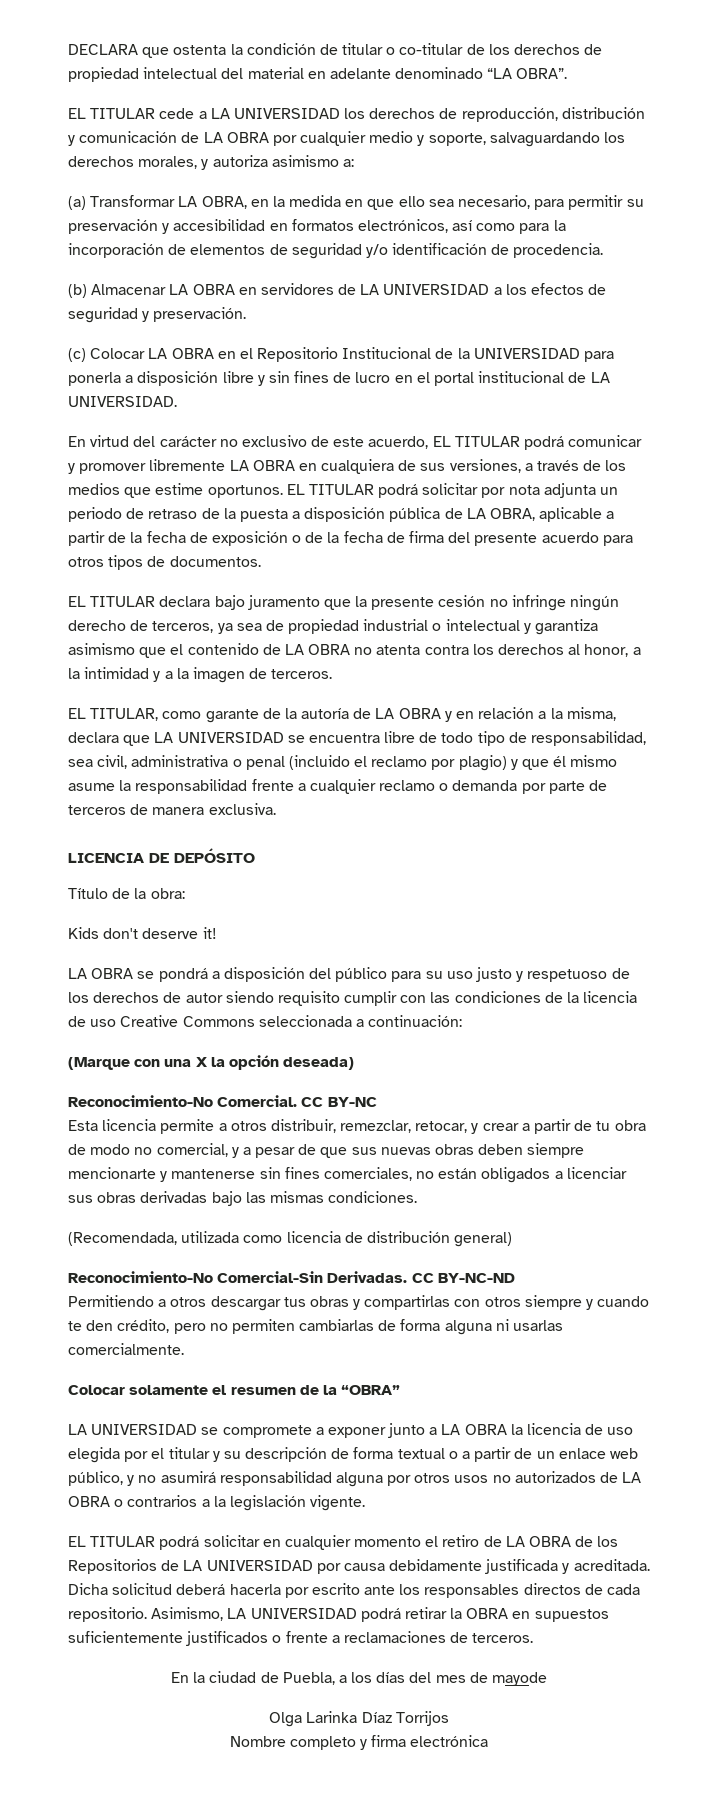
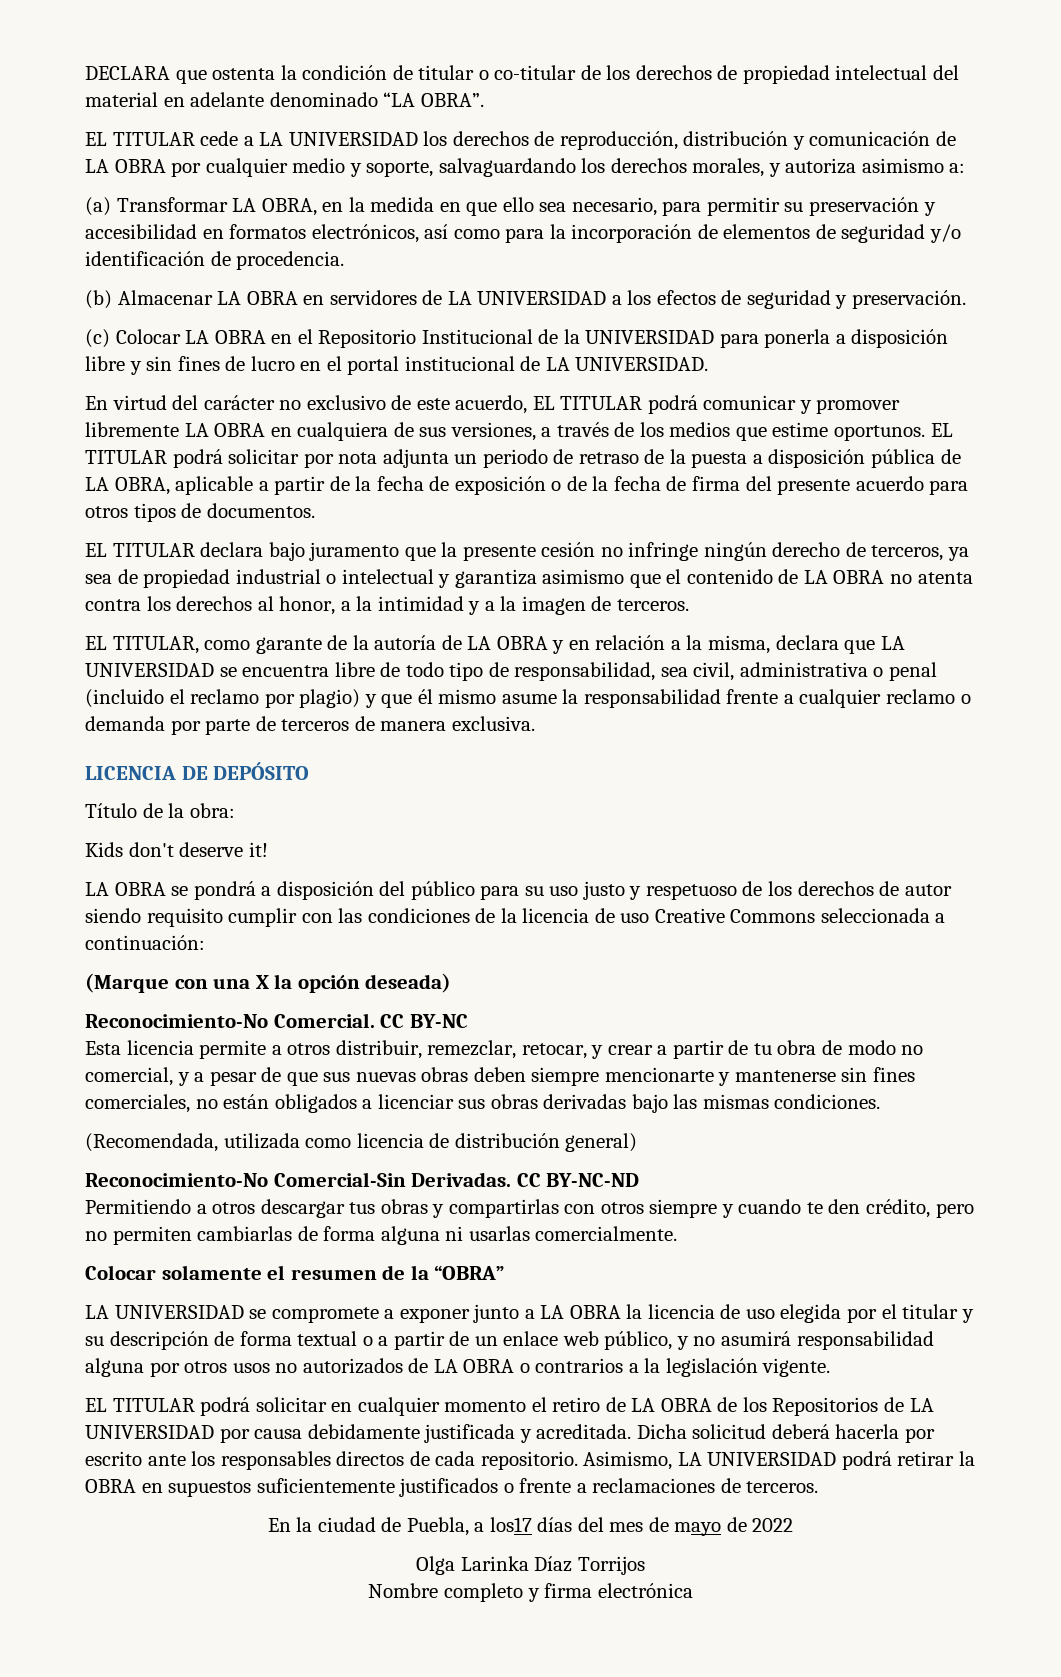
[351,1672,373,1683] los -> [489,1517,532,1532] los17
[492,1672,548,1686] mayode -> [674,1517,794,1536] mayo de 2022

